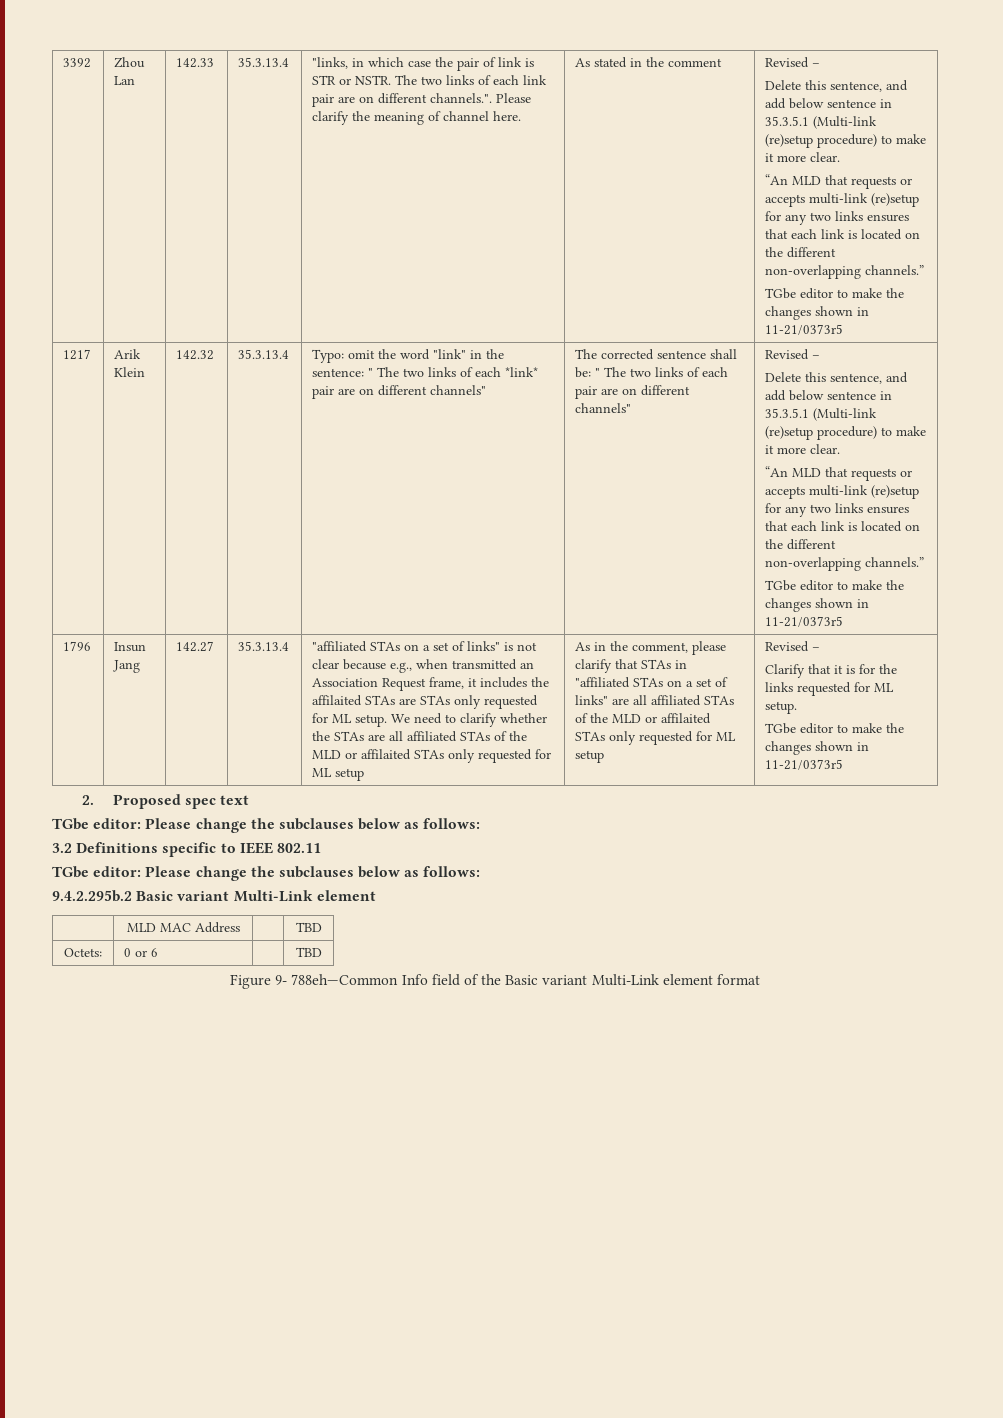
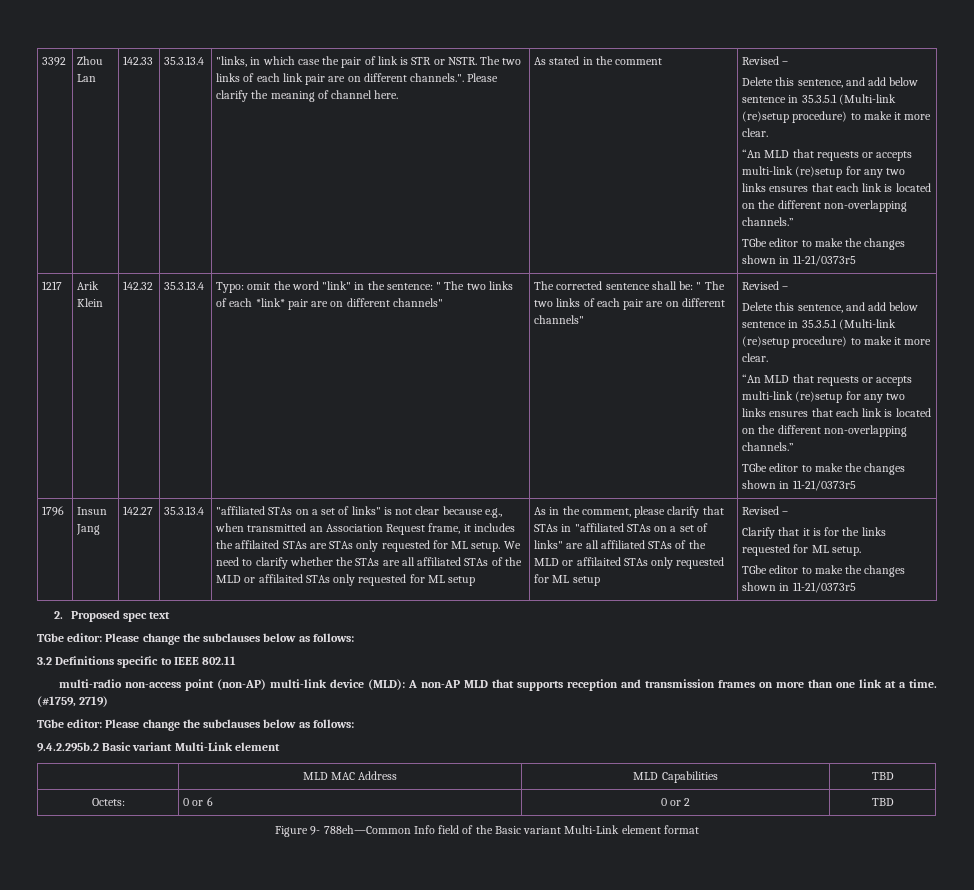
(321, 848) none -> [59,679,937,691] [37,696,109,707] // multi-radio non-access point (non-AP) multi-link device (MLD): A non-AP MLD that supports reception and transmission frames on more than one link at a time. (#1759, 2719)
(240, 927) none -> [633,771,718,783] MLD Capabilities
(159, 952) none -> [660,798,691,806] 0 or 2

